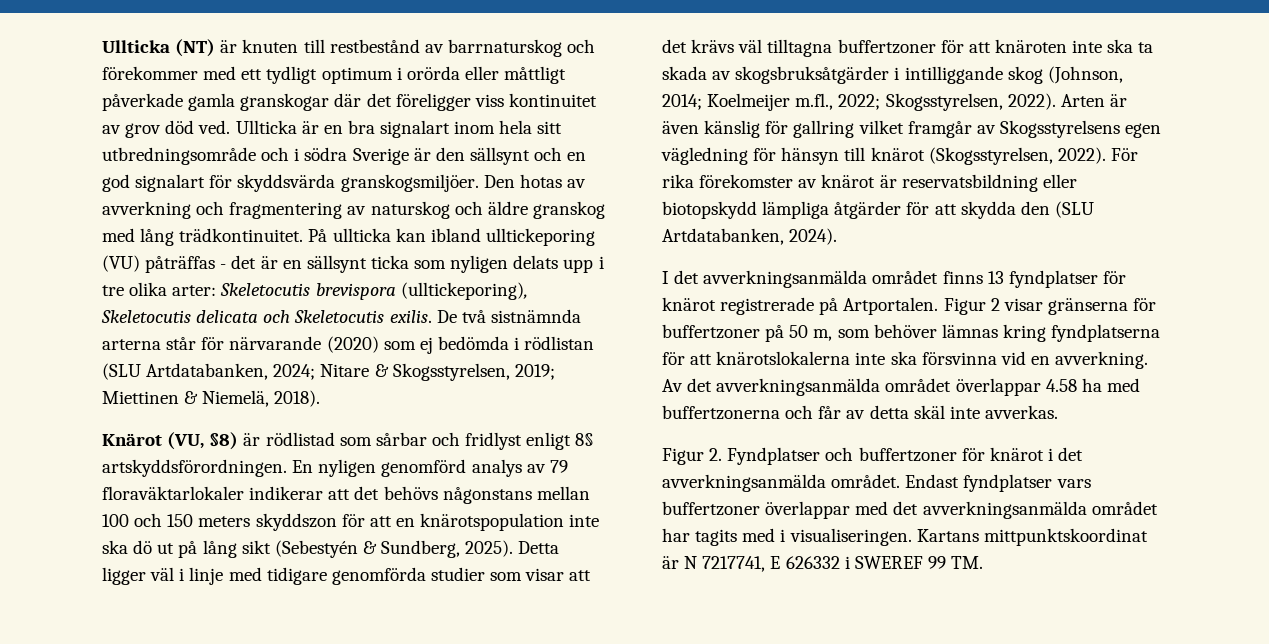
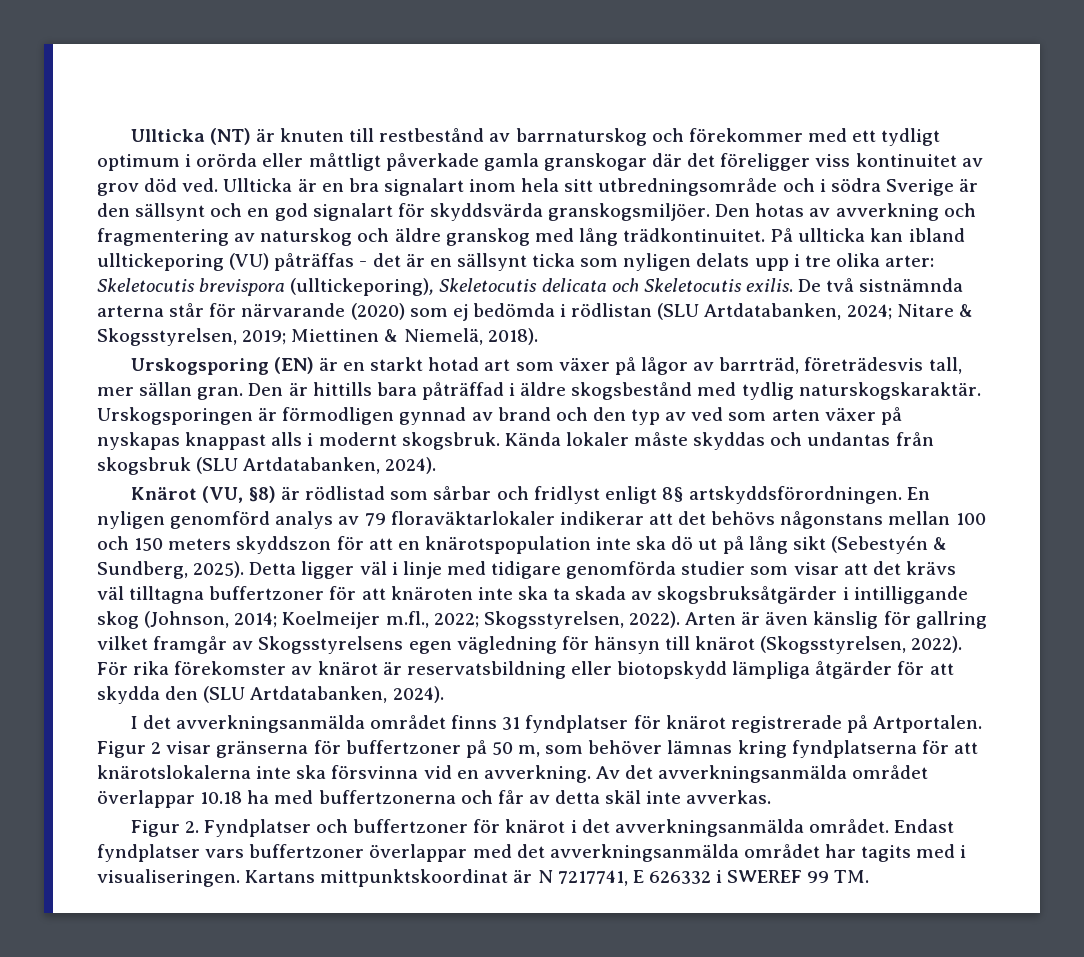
(321, 398) none -> [130,357,962,375] [97,382,981,400] [97,407,902,425] [97,432,934,450] [97,457,437,475] // Urskogsporing (EN) är en starkt hotad art som växer på lågor av barrträd, företrädesvis tall, mer sällan gran. Den är hittills bara påträffad i äldre skogsbestånd med tydlig naturskogskaraktär. Urskogsporingen är förmodligen gynnad av brand och den typ av ved som arten växer på nyskapas knappast alls i modernt skogsbruk. Kända lokaler måste skyddas och undantas från skogsbruk (SLU Artdatabanken, 2024).
[987,271,1004,284] 13 -> [502,717,521,730] 31
[1045,379,1077,392] 4.58 -> [200,791,243,804] 10.18

